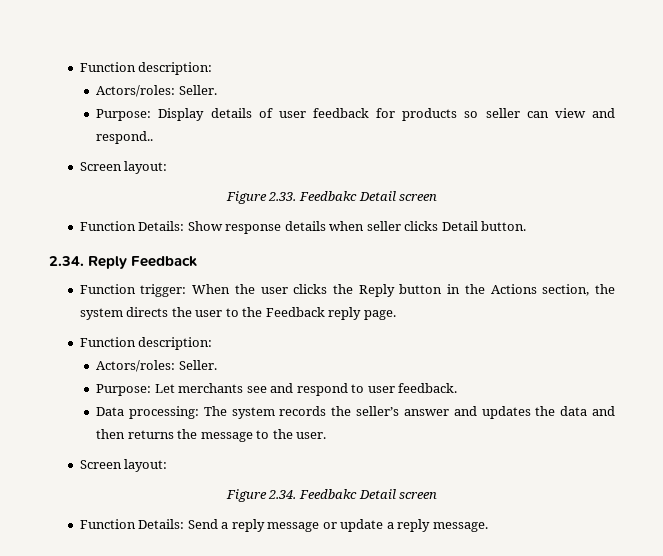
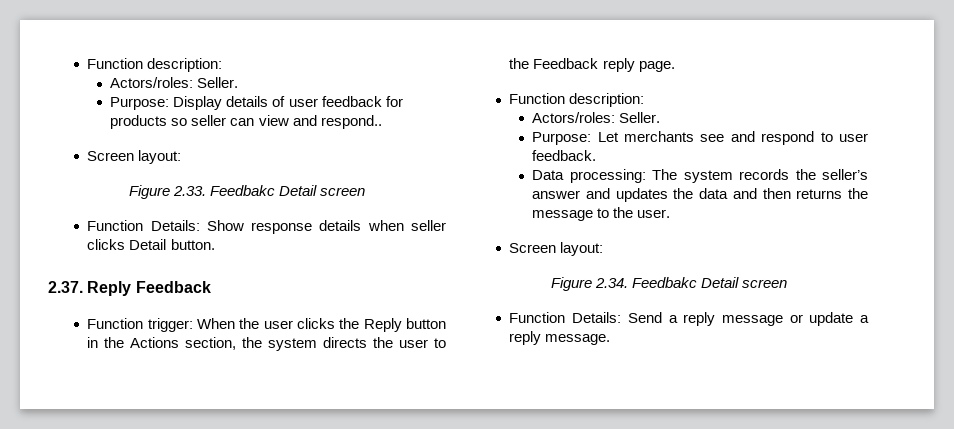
[49,256,84,266] 2.34. -> [48,281,83,293] 2.37.

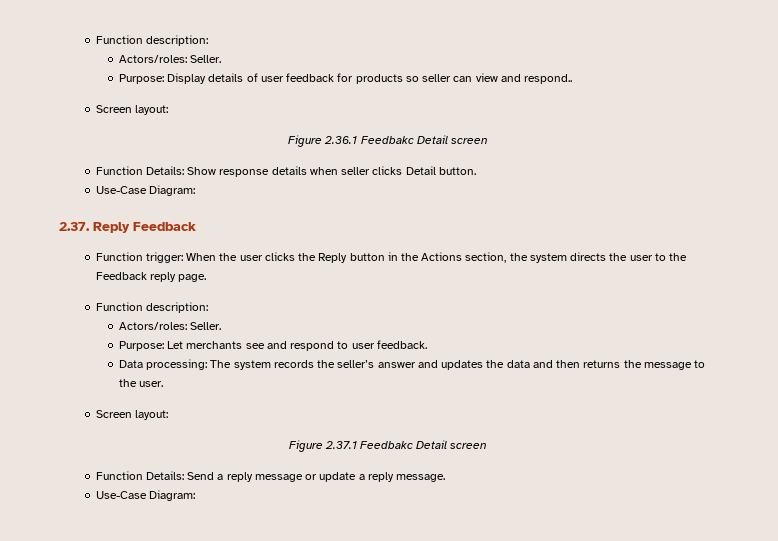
[172,186,206,196] 2.33. -> [324,136,358,144] 2.36.1
(215, 244) none -> [95,185,195,196] // Use-Case Diagram:
[594,278,628,288] 2.34. -> [324,441,357,449] 2.37.1
(611, 339) none -> [95,490,195,501] // Use-Case Diagram:

